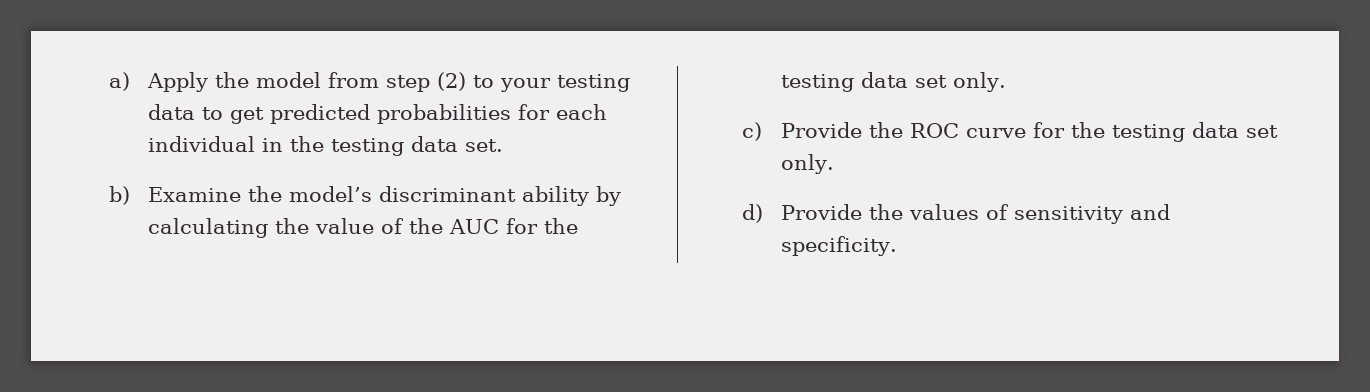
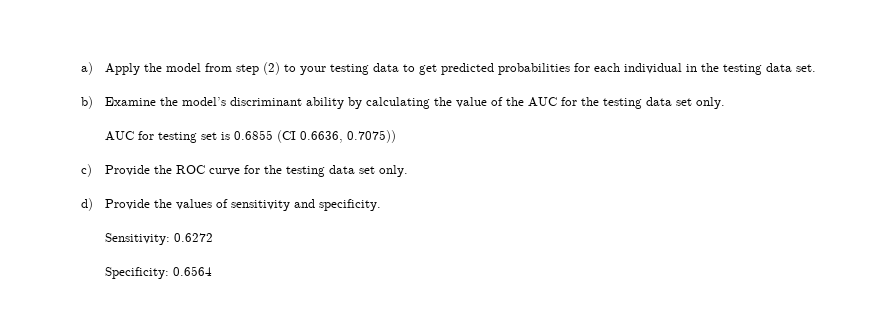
(1007, 82) none -> [104,130,396,143] // AUC for testing set is 0.6855 (CI 0.6636, 0.7075))
(898, 246) none -> [104,233,213,245] [104,266,212,279] // Sensitivity: 0.6272 // Specificity: 0.6564

